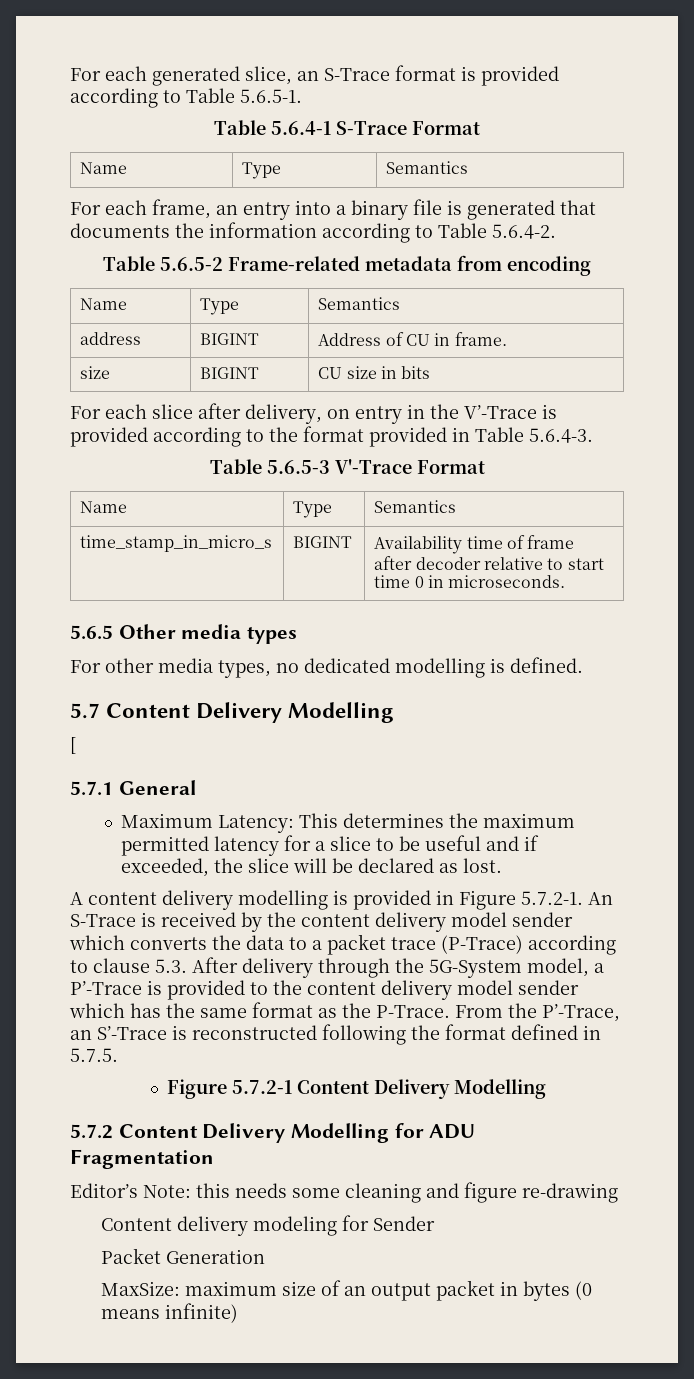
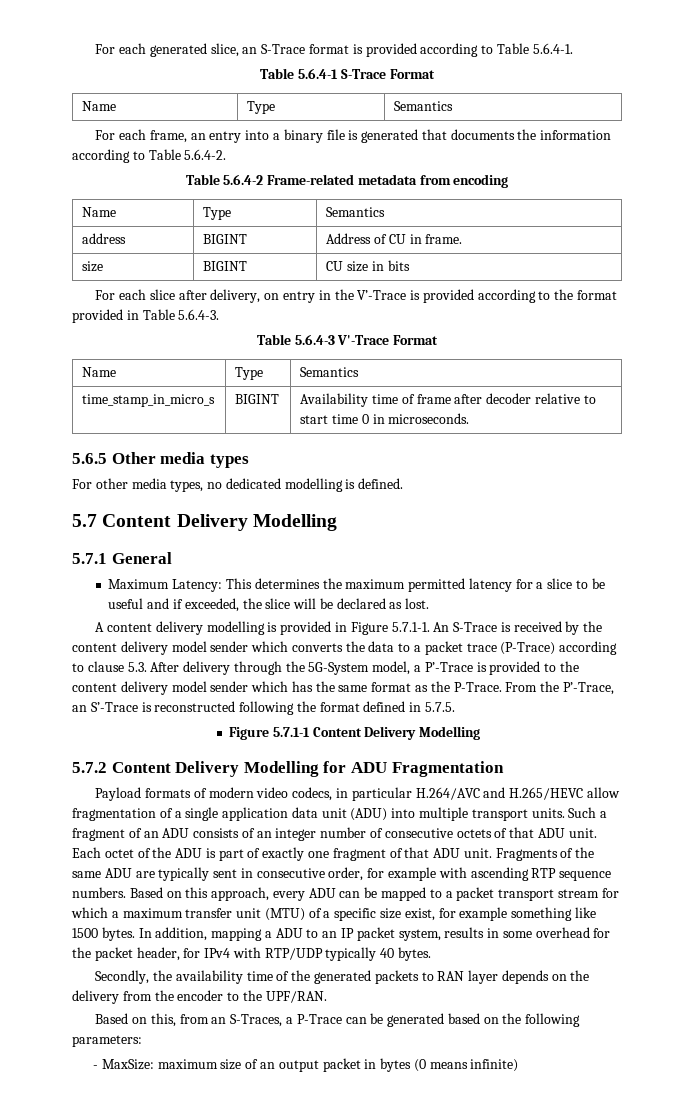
[240,89,302,103] 5.6.5-1. -> [532,43,573,54] 5.6.4-1.
[160,257,223,271] 5.6.5-2 -> [223,174,264,185] 5.6.4-2
[266,460,330,474] 5.6.5-3 -> [294,334,335,345] 5.6.4-3
[70,737,76,754] // [ -> (337, 522) none
[521,891,583,905] 5.7.2-1. -> [391,622,430,632] 5.7.1-1.
[232,1080,293,1094] 5.7.2-1 -> [272,727,310,737] 5.7.1-1
[70,1182,618,1203] [101,1215,436,1236] [101,1248,266,1264] Editor’s Note: this needs some cleaning and figure re-drawing // Content delivery modeling for Sender // Packet Generation // -> [95,787,620,801] [72,807,608,821] [72,827,597,841] [72,847,595,861] [72,867,612,881] [72,887,619,901] [71,907,596,921] [72,927,611,941] [72,947,432,961] [95,970,590,984] [72,990,327,1004] [95,1013,581,1027] [72,1035,142,1047] [93,1065,99,1069] Payload formats of modern video codecs, in particular H.264/AVC and H.265/HEVC allow fragmentation of a single application data unit (ADU) into multiple transport units. Such a fragment of an ADU consists of an integer number of consecutive octets of that ADU unit. Each octet of the ADU is part of exactly one fragment of that ADU unit. Fragments of the same ADU are typically sent in consecutive order, for example with ascending RTP sequence numbers. Based on this approach, every ADU can be mapped to a packet transport stream for which a maximum transfer unit (MTU) of a specific size exist, for example something like 1500 bytes. In addition, mapping a ADU to an IP packet system, results in some overhead for the packet header, for IPv4 with RTP/UDP typically 40 bytes. // Secondly, the availability time of the generated packets to RAN layer depends on the delivery from the encoder to the UPF/RAN. // Based on this, from an S-Traces, a P-Trace can be generated based on the following parameters: // -

